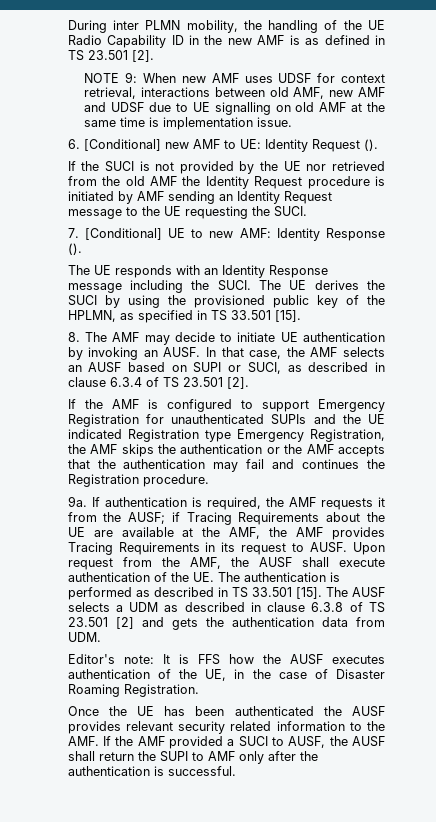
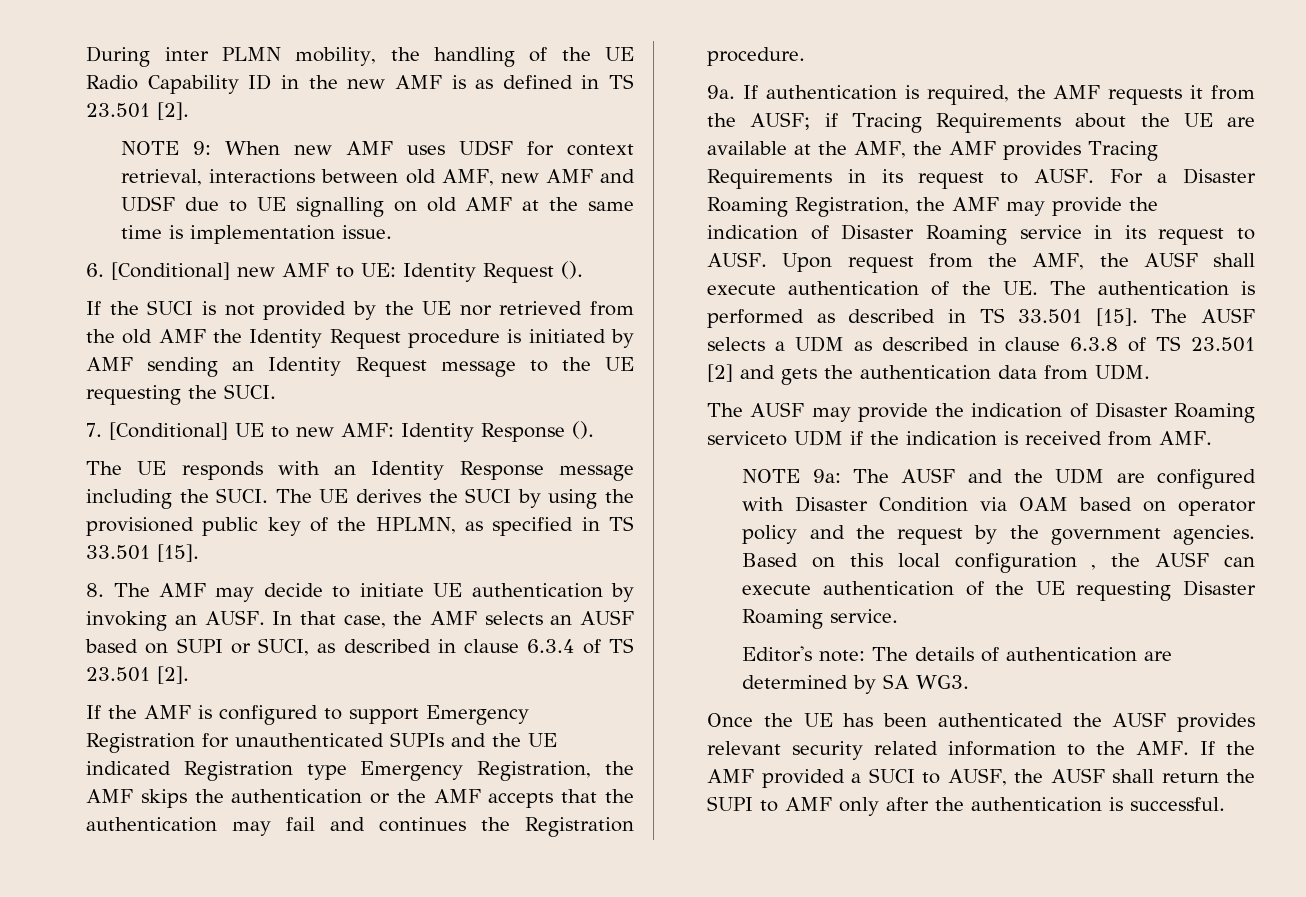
(348, 547) none -> [1109,168,1256,184] [707,197,1159,217] [707,224,1255,245] [707,252,768,267] For a Disaster Roaming Registration, the AMF may provide the indication of Disaster Roaming service in its request to AUSF.
[67,654,385,665] [67,669,385,681] [67,684,199,697] Editor's note: It is FFS how the AUSF executes authentication of the UE, in the case of Disaster Roaming Registration. -> [707,402,1255,423] [707,430,1213,446] [742,468,1256,489] [742,496,1256,516] [742,525,1255,545] [742,552,1255,573] [742,580,1256,601] [742,609,899,629] [742,646,1173,662] [742,674,970,694] The AUSF may provide the indication of Disaster Roaming serviceto UDM if the indication is received from AMF. // NOTE 9a: The AUSF and the UDM are configured with Disaster Condition via OAM based on operator policy and the request by the government agencies. Based on this local configuration , the AUSF can execute authentication of the UE requesting Disaster Roaming service. // Editor's note: The details of authentication are determined by SA WG3.

